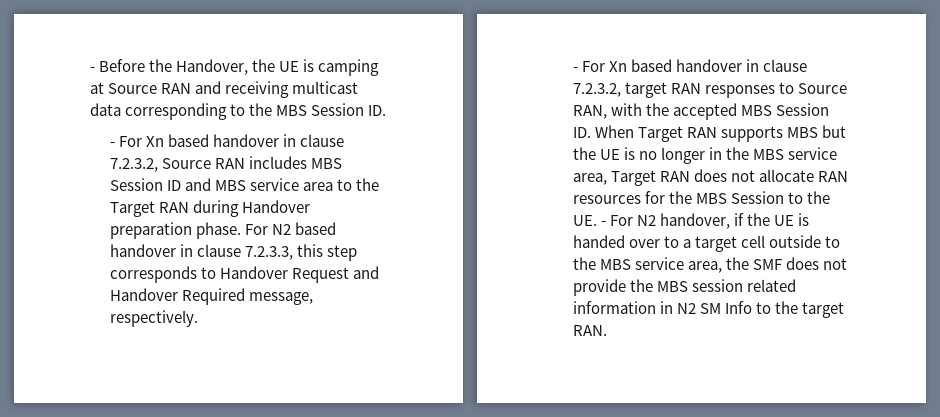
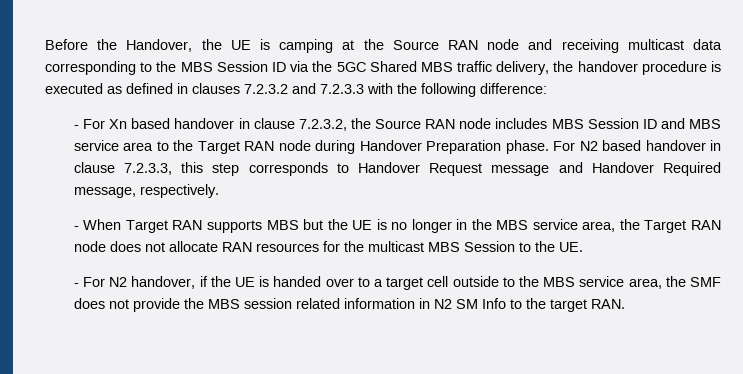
[90,67,95,72] - -> (45, 44) none
[108,83,192,94] Source RAN -> [363,39,520,50] the Source RAN node
[368,105,387,116] [109,134,345,147] [109,158,245,172] ID. // - For Xn based handover in clause 7.2.3.2, Source RAN -> [271,61,721,75] [45,83,547,97] [73,118,492,131] ID via the 5GC Shared MBS traffic delivery, the handover procedure is executed as defined in clauses 7.2.3.2 and 7.2.3.3 with the following difference: // - For Xn based handover in clause 7.2.3.2, the Source RAN node
(189, 207) none -> [278,140,311,151] node
[109,222,192,239] preparation -> [426,140,502,154] Preparation
(350, 275) none -> [491,165,550,176] message
[581,59,808,72] [572,82,848,98] [572,103,830,120] [572,127,591,138] For Xn based handover in clause 7.2.3.2, target RAN responses to Source RAN, with the accepted MBS Session ID. -> (79, 228) none
[610,170,690,186] Target RAN -> [619,219,721,233] [73,241,106,252] the Target RAN node
(692, 197) none -> [367,241,424,252] multicast
(597, 220) none -> (583, 247) //

